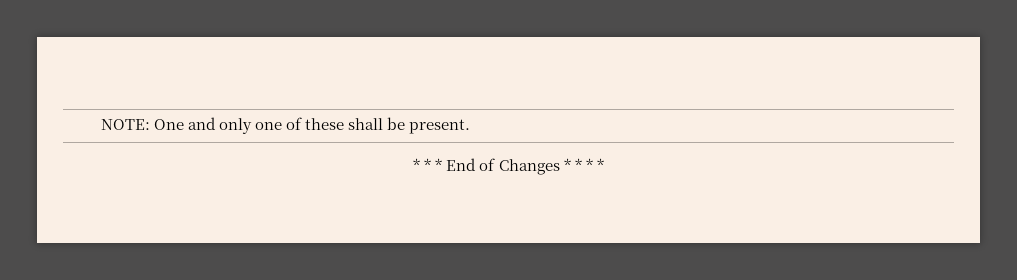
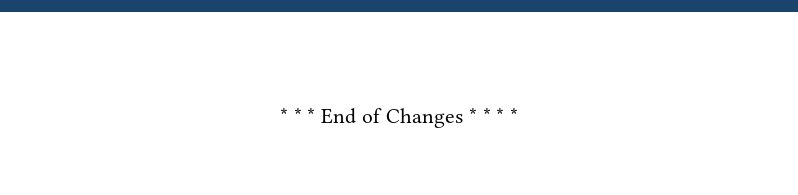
[101,117,471,134] NOTE: One and only one of these shall be present. // -> (279, 115) none

